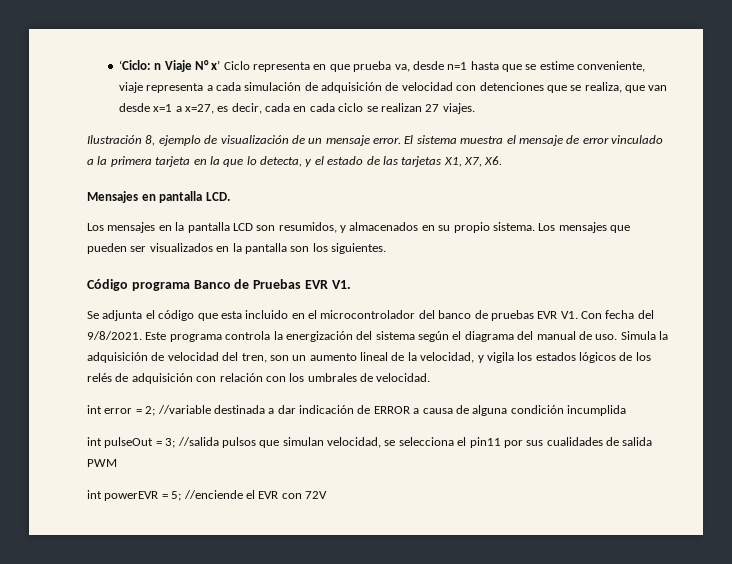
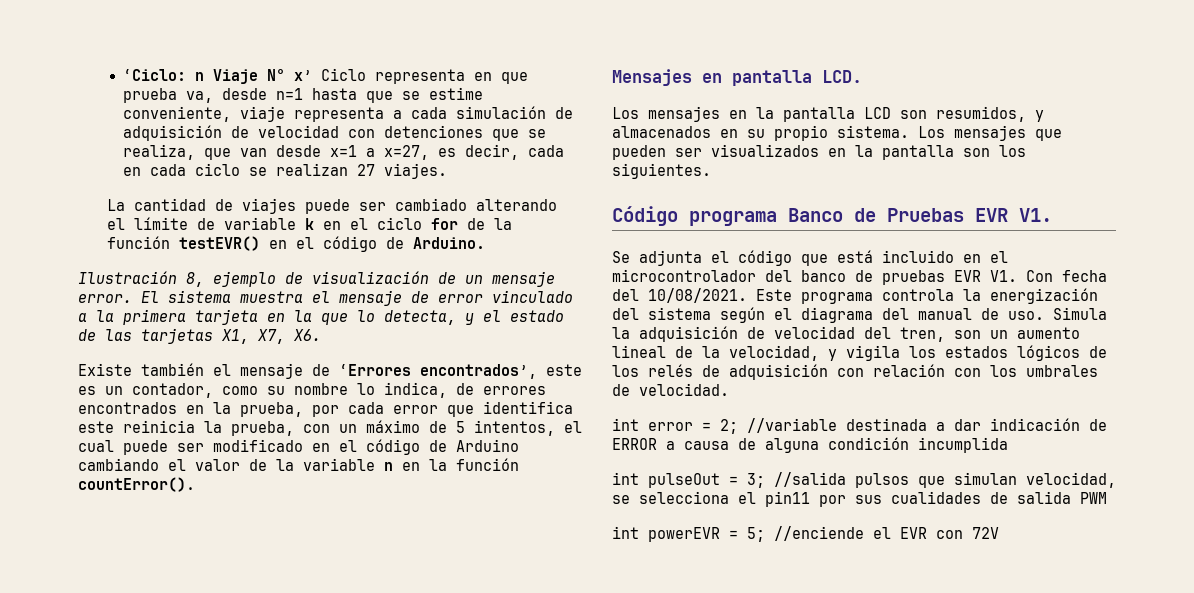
(475, 108) none -> [106,198,557,214] [106,217,512,230] [106,236,485,252] // La cantidad de viajes puede ser cambiado alterando el límite de variable k en el ciclo for de la función testEVR() en el código de Arduino.
(503, 160) none -> [78,363,582,379] [78,382,546,398] [78,401,573,417] [78,420,582,436] [78,439,519,455] [78,458,519,471] [78,477,195,492] // Existe también el mensaje de ‘Errores encontrados’, este es un contador, como su nombre lo indica, de errores encontrados en la prueba, por cada error que identifica este reinicia la prueba, con un máximo de 5 intentos, el cual puede ser modificado en el código de Arduino cambiando el valor de la variable n en la función countError().
[220,311,242,319] esta -> [837,250,873,263] está
[87,331,142,340] 9/8/2021. -> [648,288,747,303] 10/08/2021.

